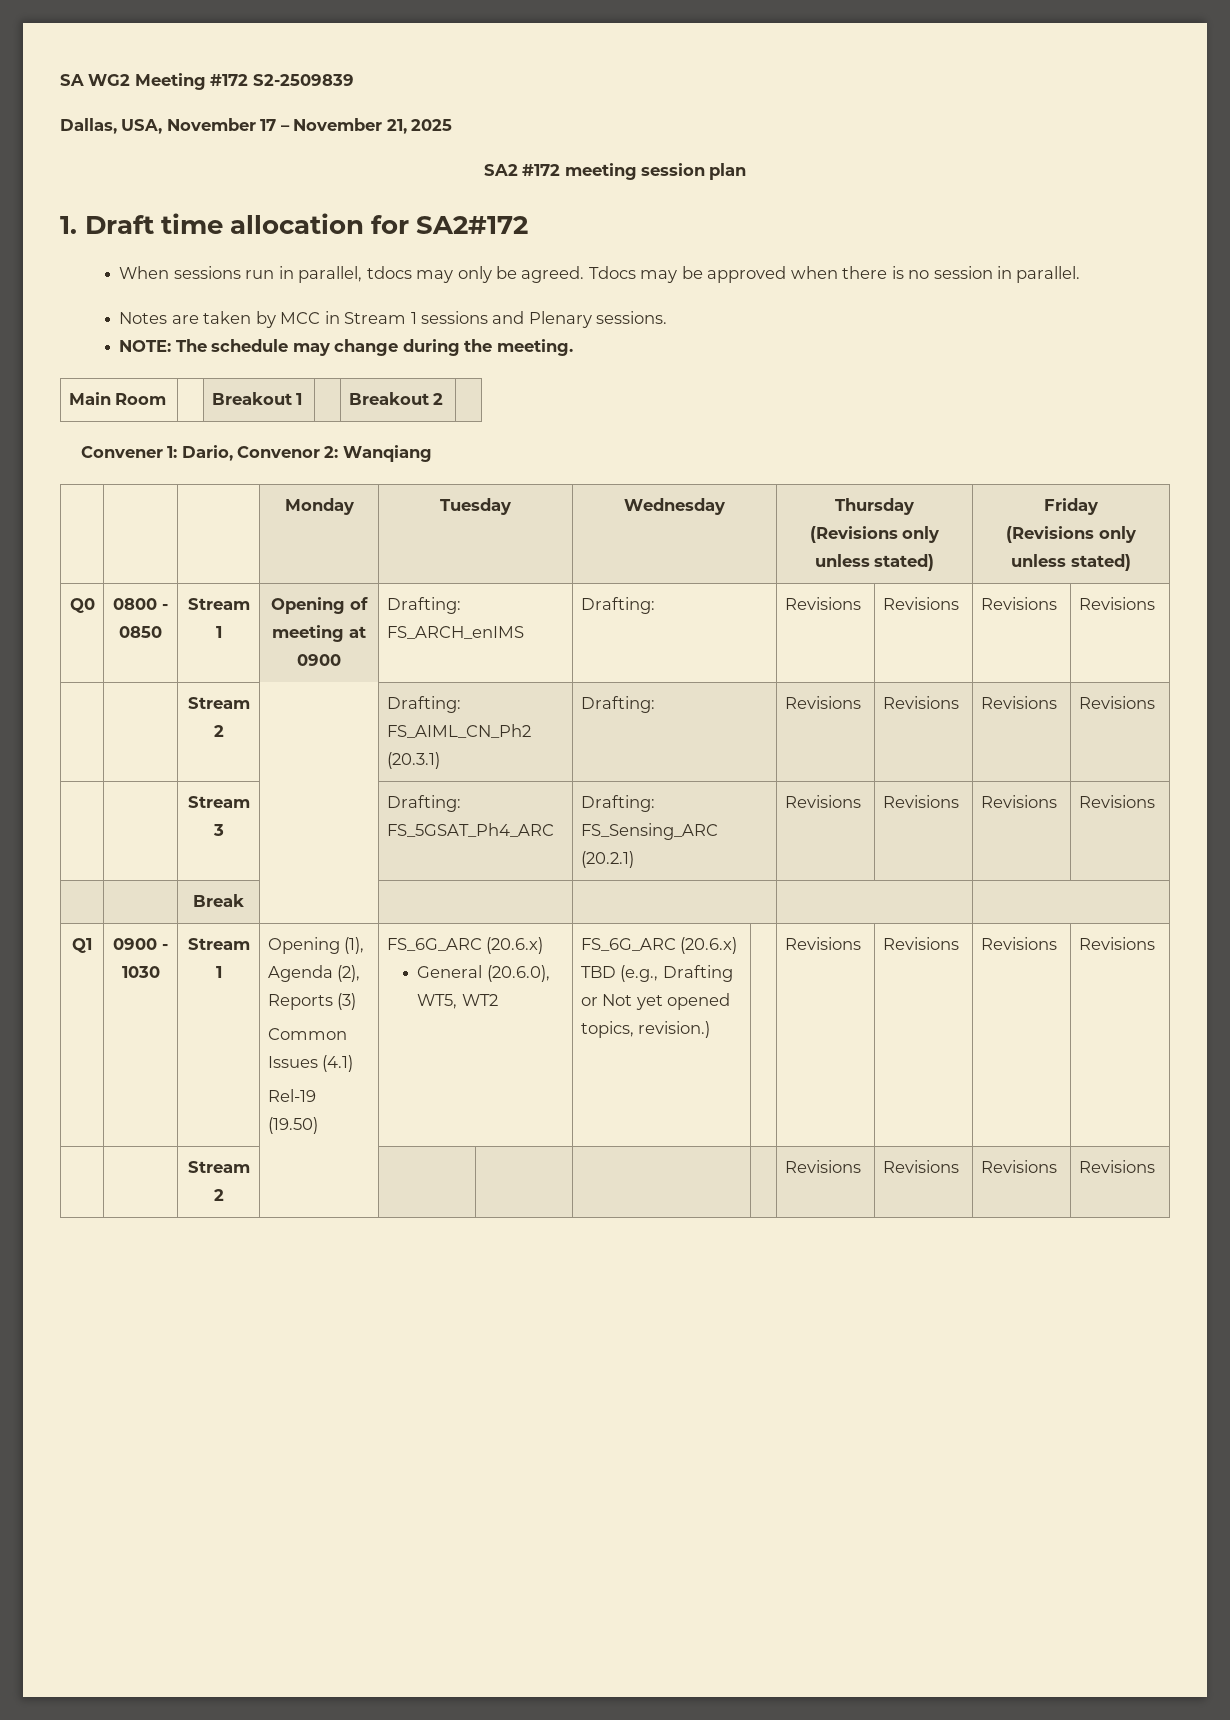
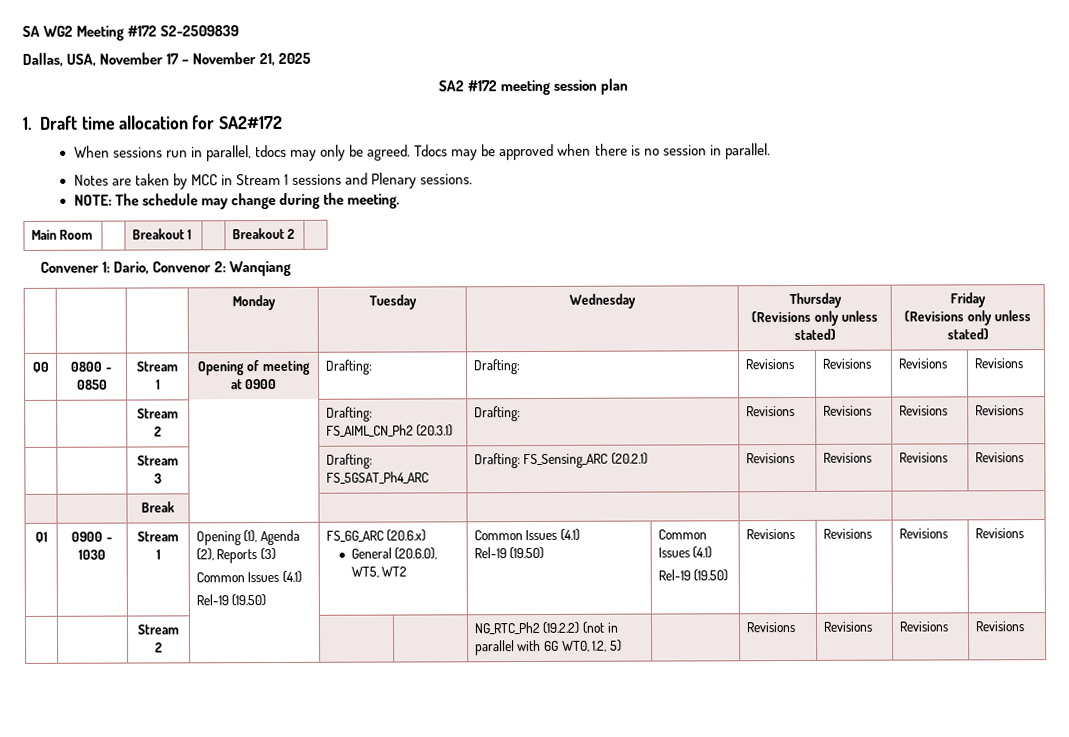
[386,626,524,639] FS_ARCH_enIMS -> (373, 367) none
[580,937,738,954] [580,965,733,982] [580,993,731,1010] [580,1021,711,1038] FS_6G_ARC (20.6.x) TBD (e.g., Drafting or Not yet opened topics, revision.) | -> [473,528,580,541] [473,546,545,560] [657,529,707,540] [657,546,713,559] [657,569,729,582] Common Issues (4.1) // Rel-19 (19.50) | Common Issues (4.1) // Rel-19 (19.50)
(224, 1195) none -> [473,621,619,635] [474,639,622,656] NG_RTC_Ph2 (19.2.2) (not in parallel with 6G WT0, 1.2, 5)

